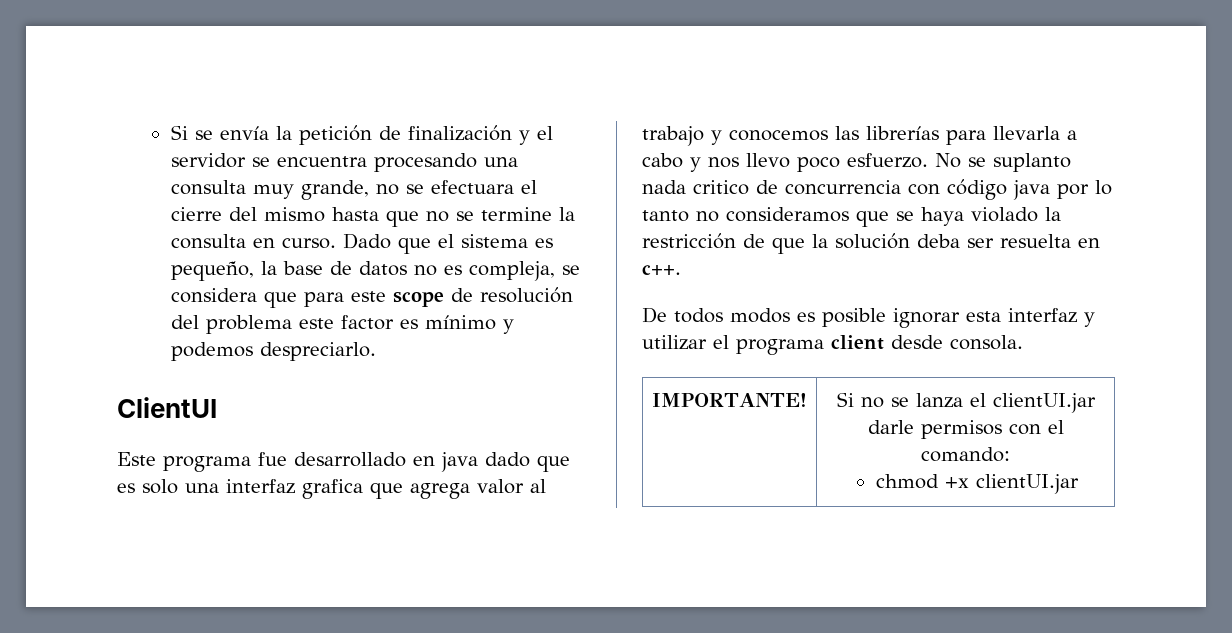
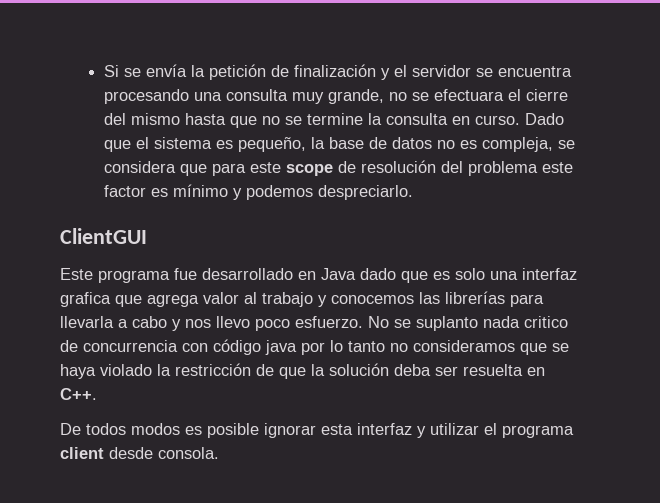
[117,397,217,418] ClientUI -> [60,228,147,244] ClientGUI
[441,452,478,472] java -> [321,268,356,280] Java
[642,265,681,275] c++. -> [60,388,97,400] C++.
[652,393,808,407] [836,392,1096,413] [867,420,1064,439] [921,447,1010,462] [875,474,1079,494] // IMPORTANTE! | Si no se lanza el clientUI.jar darle permisos con el comando: // chmod +x clientUI.jar -> (219, 453) none

